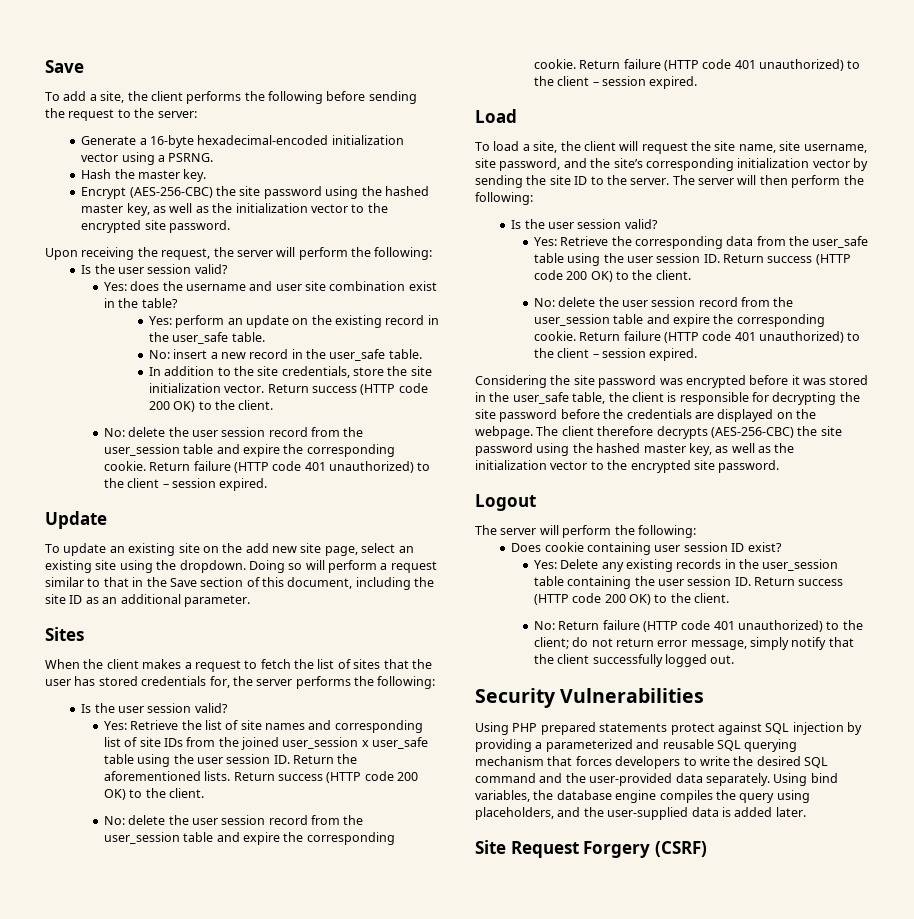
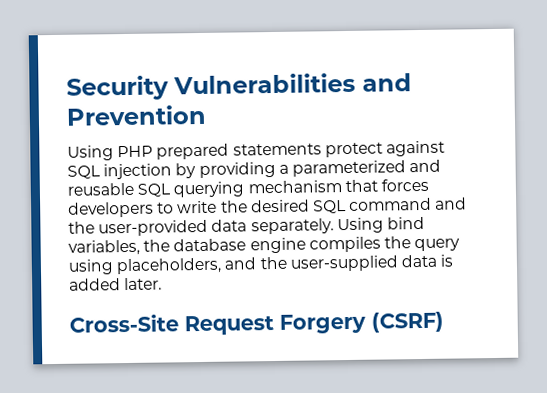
[45,60,84,73] [45,91,417,104] [45,108,197,121] [81,135,404,148] [81,152,214,165] [81,169,207,182] [81,186,429,199] [81,203,388,216] [81,220,231,233] [45,247,433,260] [81,264,228,274] [103,281,437,291] [103,298,178,308] [148,315,439,328] [148,332,265,344] [148,349,422,361] [148,366,432,378] [148,383,428,395] [148,400,274,412] [103,427,364,437] [103,444,395,457] [103,461,431,473] [103,478,268,491] [45,511,107,529] [45,543,414,556] [45,560,437,573] [45,577,435,590] [45,594,250,607] [45,627,84,641] [45,659,432,672] [45,676,436,689] [81,703,228,713] [103,720,423,733] [103,737,429,750] [103,754,358,767] [103,771,419,783] [103,788,204,800] [103,815,364,825] [103,832,395,845] [533,59,861,71] [533,76,698,89] [475,109,517,123] [475,141,867,154] [475,158,868,171] [475,175,864,188] [475,192,533,205] [511,219,658,229] [533,236,869,249] [533,253,851,266] [533,270,691,282] [533,297,794,307] [533,314,825,327] [533,331,861,343] [533,348,698,361] [475,375,869,388] [475,392,860,405] [475,409,816,422] [475,426,842,439] [475,443,795,456] [475,460,780,473] [475,494,536,511] [475,525,696,538] [511,542,782,555] [533,559,839,572] [533,576,844,589] [533,593,730,605] [533,620,863,632] [533,637,854,650] [533,654,735,667] Save // To add a site, the client performs the following before sending the request to the server: // Generate a 16-byte hexadecimal-encoded initialization vector using a PSRNG. // Hash the master key. // Encrypt (AES-256-CBC) the site password using the hashed master key, as well as the initialization vector to the encrypted site password. // Upon receiving the request, the server will perform the following: // Is the user session valid? // Yes: does the username and user site combination exist in the table? // Yes: perform an update on the existing record in the user_safe table. // No: insert a new record in the user_safe table. // In addition to the site credentials, store the site initialization vector. Return success (HTTP code 200 OK) to the client. // No: delete the user session record from the user_session table and expire the corresponding cookie. Return failure (HTTP code 401 unauthorized) to the client – session expired. // Update // To update an existing site on the add new site page, select an existing site using the dropdown. Doing so will perform a request similar to that in the Save section of this document, including the site ID as an additional parameter. // Sites // When the client makes a request to fetch the list of sites that the user has stored credentials for, the server performs the following: // Is the user session valid? // Yes: Retrieve the list of site names and corresponding list of site IDs from the joined user_session x user_safe table using the user session ID. Return the aforementioned lists. Return success (HTTP code 200 OK) to the client. // No: delete the user session record from the user_session table and expire the corresponding cookie. Return failure (HTTP code 401 unauthorized) to the client – session expired. // Load // To load a site, the client will request the site name, site username, site password, and the site’s corresponding initialization vector by sending the site ID to the server. The server will then perform the following: // Is the user session valid? // Yes: Retrieve the corresponding data from the user_safe table using the user session ID. Return success (HTTP code 200 OK) to the client. // No: delete the user session record from the user_session table and expire the corresponding cookie. Return failure (HTTP code 401 unauthorized) to the client – session expired. // Considering the site password was encrypted before it was stored in the user_safe table, the client is responsible for decrypting the site password before the credentials are displayed on the webpage. The client therefore decrypts (AES-256-CBC) the site password using the hashed master key, as well as the initialization vector to the encrypted site password. // Logout // The server will perform the following: // Does cookie containing user session ID exist? // Yes: Delete any existing records in the user_session table containing the user session ID. Return success (HTTP code 200 OK) to the client. // No: Return failure (HTTP code 401 unauthorized) to the client; do not return error message, simply notify that the client successfully logged out. // -> (66, 88) none
(705, 695) none -> [362,73,412,92] [66,104,207,126] and Prevention
[475,840,506,854] Site -> [69,314,179,333] Cross-Site

